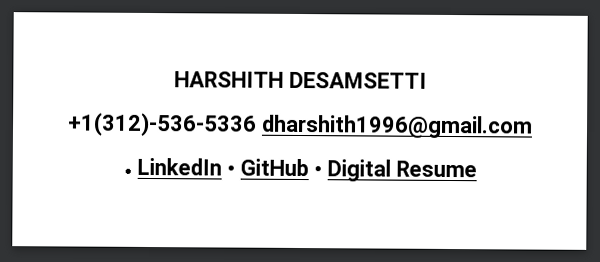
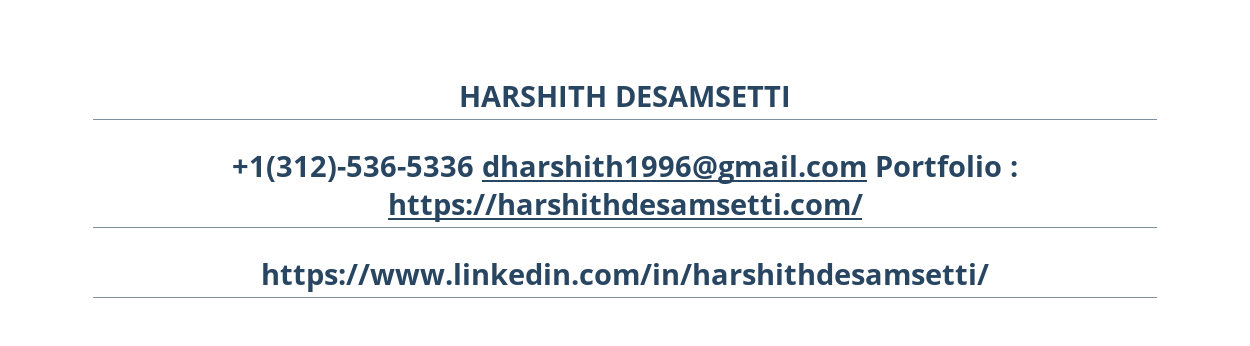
[137,157,478,182] // LinkedIn • GitHub • Digital Resume -> [875,155,1018,177] [387,193,863,222] [261,263,990,292] Portfolio : https://harshithdesamsetti.com/ // https://www.linkedin.com/in/harshithdesamsetti/

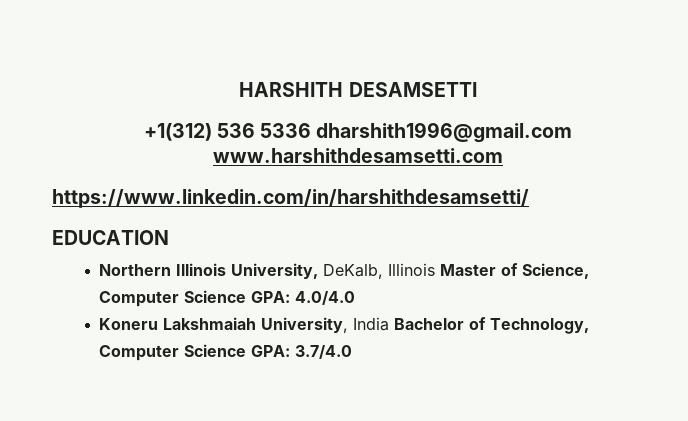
[232,155,1018,184] [387,193,863,222] [261,263,990,292] +1(312)-536-5336 dharshith1996@gmail.com Portfolio : https://harshithdesamsetti.com/ // https://www.linkedin.com/in/harshithdesamsetti/ -> [143,122,573,143] [213,148,503,163] [52,189,529,208] [52,230,169,245] [99,263,590,279] [99,290,356,307] [99,317,590,334] [99,344,353,361] +1(312) 536 5336 dharshith1996@gmail.com www.harshithdesamsetti.com // https://www.linkedin.com/in/harshithdesamsetti/ // EDUCATION // Northern Illinois University, DeKalb, Illinois Master of Science, Computer Science GPA: 4.0/4.0 // Koneru Lakshmaiah University, India Bachelor of Technology, Computer Science GPA: 3.7/4.0

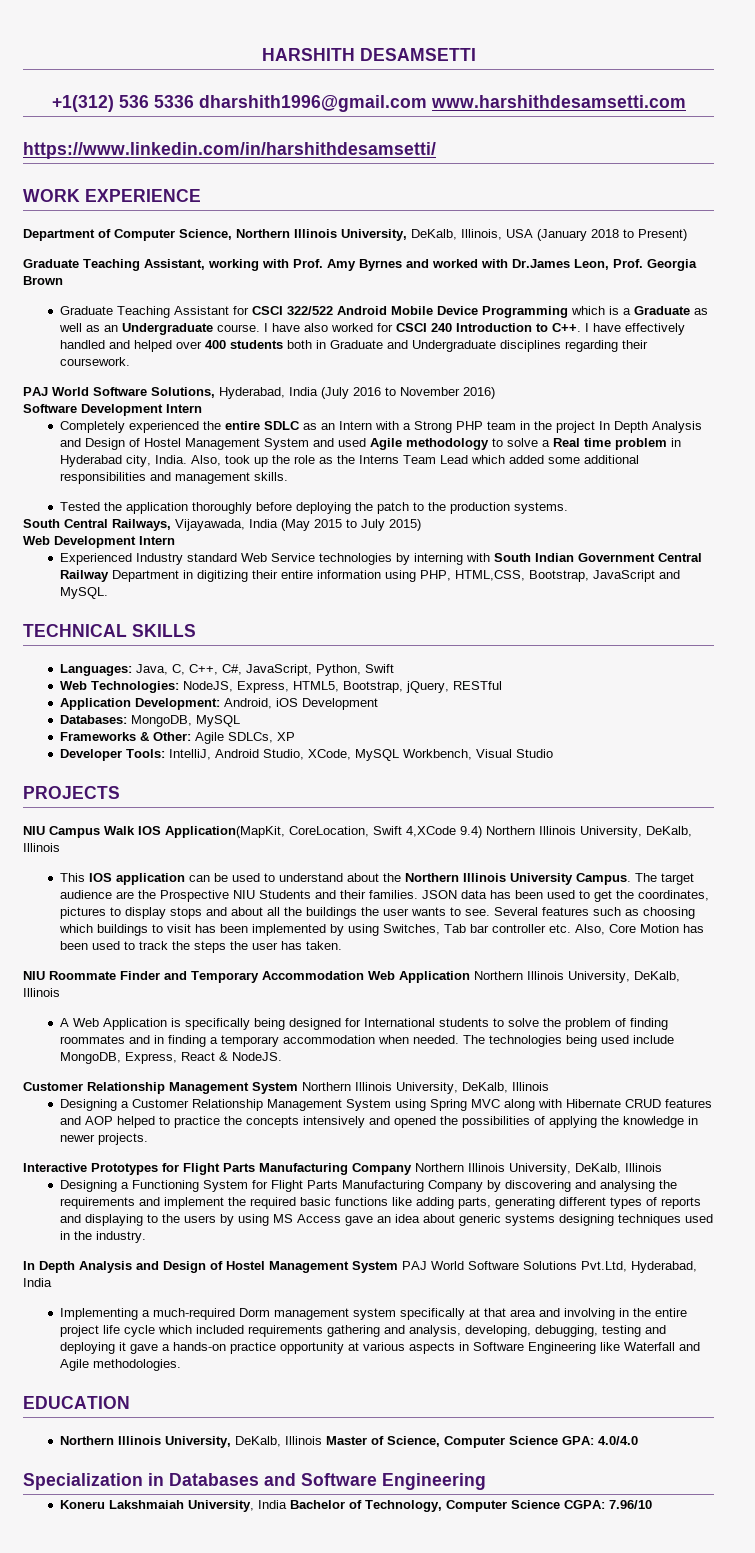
(529, 198) none -> [23,189,201,202] [23,229,687,241] [23,259,697,271] [23,276,63,285] [60,306,709,318] [59,323,686,335] [60,340,649,352] [60,357,131,366] [23,387,495,399] [23,404,202,416] [60,421,703,433] [60,438,682,450] [60,455,640,467] [60,472,289,484] [60,502,569,514] [23,519,421,531] [23,536,175,548] [60,553,703,565] [60,570,681,582] [60,587,109,599] [23,624,196,637] [60,664,395,676] [60,681,503,693] [60,698,379,710] [60,715,241,727] [60,732,296,744] [60,749,554,761] [23,786,120,799] [23,826,692,838] [23,843,60,852] [60,873,695,885] [60,890,710,902] [60,907,696,919] [59,924,705,936] [60,941,343,953] [23,971,680,983] [23,988,60,997] [60,1018,669,1030] [60,1035,675,1047] [60,1052,283,1064] [23,1082,549,1094] [60,1099,713,1111] [60,1116,699,1128] [60,1133,149,1145] [23,1163,662,1175] [60,1180,678,1192] [60,1197,702,1209] [60,1214,714,1226] [60,1231,147,1243] [23,1261,697,1273] [23,1278,52,1287] [60,1308,688,1320] [60,1325,667,1337] [60,1342,701,1354] [60,1359,182,1371] // WORK EXPERIENCE // Department of Computer Science, Northern Illinois University, DeKalb, Illinois, USA (January 2018 to Present) // Graduate Teaching Assistant, working with Prof. Amy Byrnes and worked with Dr.James Leon, Prof. Georgia Brown // Graduate Teaching Assistant for CSCI 322/522 Android Mobile Device Programming which is a Graduate as well as an Undergraduate course. I have also worked for CSCI 240 Introduction to C++. I have effectively handled and helped over 400 students both in Graduate and Undergraduate disciplines regarding their coursework. // PAJ World Software Solutions, Hyderabad, India (July 2016 to November 2016) // Software Development Intern // Completely experienced the entire SDLC as an Intern with a Strong PHP team in the project In Depth Analysis and Design of Hostel Management System and used Agile methodology to solve a Real time problem in Hyderabad city, India. Also, took up the role as the Interns Team Lead which added some additional responsibilities and management skills. // Tested the application thoroughly before deploying the patch to the production systems. // South Central Railways, Vijayawada, India (May 2015 to July 2015) // Web Development Intern // Experienced Industry standard Web Service technologies by interning with South Indian Government Central Railway Department in digitizing their entire information using PHP, HTML,CSS, Bootstrap, JavaScript and MySQL. // TECHNICAL SKILLS // Languages: Java, C, C++, C#, JavaScript, Python, Swift // Web Technologies: NodeJS, Express, HTML5, Bootstrap, jQuery, RESTful // Application Development: Android, iOS Development // Databases: MongoDB, MySQL // Frameworks & Other: Agile SDLCs, XP // Developer Tools: IntelliJ, Android Studio, XCode, MySQL Workbench, Visual Studio // PROJECTS // NIU Campus Walk IOS Application(MapKit, CoreLocation, Swift 4,XCode 9.4) Northern Illinois University, DeKalb, Illinois // This IOS application can be used to understand about the Northern Illinois University Campus. The target audience are the Prospective NIU Students and their families. JSON data has been used to get the coordinates, pictures to display stops and about all the buildings the user wants to see. Several features such as choosing which buildings to visit has been implemented by using Switches, Tab bar controller etc. Also, Core Motion has been used to track the steps the user has taken. // NIU Roommate Finder and Temporary Accommodation Web Application Northern Illinois University, DeKalb, Illinois // A Web Application is specifically being designed for International students to solve the problem of finding roommates and in finding a temporary accommodation when needed. The technologies being used include MongoDB, Express, React & NodeJS. // Customer Relationship Management System Northern Illinois University, DeKalb, Illinois // Designing a Customer Relationship Management System using Spring MVC along with Hibernate CRUD features and AOP helped to practice the concepts intensively and opened the possibilities of applying the knowledge in newer projects. // Interactive Prototypes for Flight Parts Manufacturing Company Northern Illinois University, DeKalb, Illinois // Designing a Functioning System for Flight Parts Manufacturing Company by discovering and analysing the requirements and implement the required basic functions like adding parts, generating different types of reports and displaying to the users by using MS Access gave an idea about generic systems designing techniques used in the industry. // In Depth Analysis and Design of Hostel Management System PAJ World Software Solutions Pvt.Ltd, Hyderabad, India // Implementing a much-required Dorm management system specifically at that area and involving in the entire project life cycle which included requirements gathering and analysis, developing, debugging, testing and deploying it gave a hands-on practice opportunity at various aspects in Software Engineering like Waterfall and Agile methodologies.
(356, 298) none -> [23,1473,486,1490] // Specialization in Databases and Software Engineering
[251,345,353,359] GPA: 3.7/4.0 -> [564,1500,653,1509] CGPA: 7.96/10

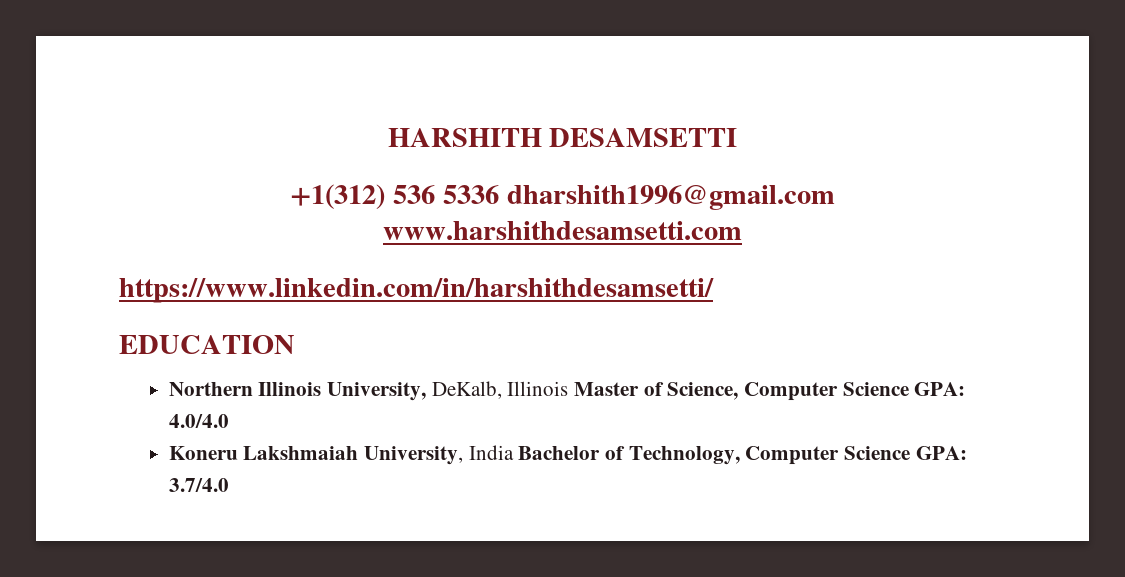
[23,189,201,202] [23,229,687,241] [23,259,697,271] [23,276,63,285] [60,306,709,318] [59,323,686,335] [60,340,649,352] [60,357,131,366] [23,387,495,399] [23,404,202,416] [60,421,703,433] [60,438,682,450] [60,455,640,467] [60,472,289,484] [60,502,569,514] [23,519,421,531] [23,536,175,548] [60,553,703,565] [60,570,681,582] [60,587,109,599] [23,624,196,637] [60,664,395,676] [60,681,503,693] [60,698,379,710] [60,715,241,727] [60,732,296,744] [60,749,554,761] [23,786,120,799] [23,826,692,838] [23,843,60,852] [60,873,695,885] [60,890,710,902] [60,907,696,919] [59,924,705,936] [60,941,343,953] [23,971,680,983] [23,988,60,997] [60,1018,669,1030] [60,1035,675,1047] [60,1052,283,1064] [23,1082,549,1094] [60,1099,713,1111] [60,1116,699,1128] [60,1133,149,1145] [23,1163,662,1175] [60,1180,678,1192] [60,1197,702,1209] [60,1214,714,1226] [60,1231,147,1243] [23,1261,697,1273] [23,1278,52,1287] [60,1308,688,1320] [60,1325,667,1337] [60,1342,701,1354] [60,1359,182,1371] // WORK EXPERIENCE // Department of Computer Science, Northern Illinois University, DeKalb, Illinois, USA (January 2018 to Present) // Graduate Teaching Assistant, working with Prof. Amy Byrnes and worked with Dr.James Leon, Prof. Georgia Brown // Graduate Teaching Assistant for CSCI 322/522 Android Mobile Device Programming which is a Graduate as well as an Undergraduate course. I have also worked for CSCI 240 Introduction to C++. I have effectively handled and helped over 400 students both in Graduate and Undergraduate disciplines regarding their coursework. // PAJ World Software Solutions, Hyderabad, India (July 2016 to November 2016) // Software Development Intern // Completely experienced the entire SDLC as an Intern with a Strong PHP team in the project In Depth Analysis and Design of Hostel Management System and used Agile methodology to solve a Real time problem in Hyderabad city, India. Also, took up the role as the Interns Team Lead which added some additional responsibilities and management skills. // Tested the application thoroughly before deploying the patch to the production systems. // South Central Railways, Vijayawada, India (May 2015 to July 2015) // Web Development Intern // Experienced Industry standard Web Service technologies by interning with South Indian Government Central Railway Department in digitizing their entire information using PHP, HTML,CSS, Bootstrap, JavaScript and MySQL. // TECHNICAL SKILLS // Languages: Java, C, C++, C#, JavaScript, Python, Swift // Web Technologies: NodeJS, Express, HTML5, Bootstrap, jQuery, RESTful // Application Development: Android, iOS Development // Databases: MongoDB, MySQL // Frameworks & Other: Agile SDLCs, XP // Developer Tools: IntelliJ, Android Studio, XCode, MySQL Workbench, Visual Studio // PROJECTS // NIU Campus Walk IOS Application(MapKit, CoreLocation, Swift 4,XCode 9.4) Northern Illinois University, DeKalb, Illinois // This IOS application can be used to understand about the Northern Illinois University Campus. The target audience are the Prospective NIU Students and their families. JSON data has been used to get the coordinates, pictures to display stops and about all the buildings the user wants to see. Several features such as choosing which buildings to visit has been implemented by using Switches, Tab bar controller etc. Also, Core Motion has been used to track the steps the user has taken. // NIU Roommate Finder and Temporary Accommodation Web Application Northern Illinois University, DeKalb, Illinois // A Web Application is specifically being designed for International students to solve the problem of finding roommates and in finding a temporary accommodation when needed. The technologies being used include MongoDB, Express, React & NodeJS. // Customer Relationship Management System Northern Illinois University, DeKalb, Illinois // Designing a Customer Relationship Management System using Spring MVC along with Hibernate CRUD features and AOP helped to practice the concepts intensively and opened the possibilities of applying the knowledge in newer projects. // Interactive Prototypes for Flight Parts Manufacturing Company Northern Illinois University, DeKalb, Illinois // Designing a Functioning System for Flight Parts Manufacturing Company by discovering and analysing the requirements and implement the required basic functions like adding parts, generating different types of reports and displaying to the users by using MS Access gave an idea about generic systems designing techniques used in the industry. // In Depth Analysis and Design of Hostel Management System PAJ World Software Solutions Pvt.Ltd, Hyderabad, India // Implementing a much-required Dorm management system specifically at that area and involving in the entire project life cycle which included requirements gathering and analysis, developing, debugging, testing and deploying it gave a hands-on practice opportunity at various aspects in Software Engineering like Waterfall and Agile methodologies. -> (714, 290) none
[23,1473,486,1490] // Specialization in Databases and Software Engineering -> (229, 421) none
[564,1500,653,1509] CGPA: 7.96/10 -> [915,446,967,460] [168,478,229,492] GPA: 3.7/4.0

